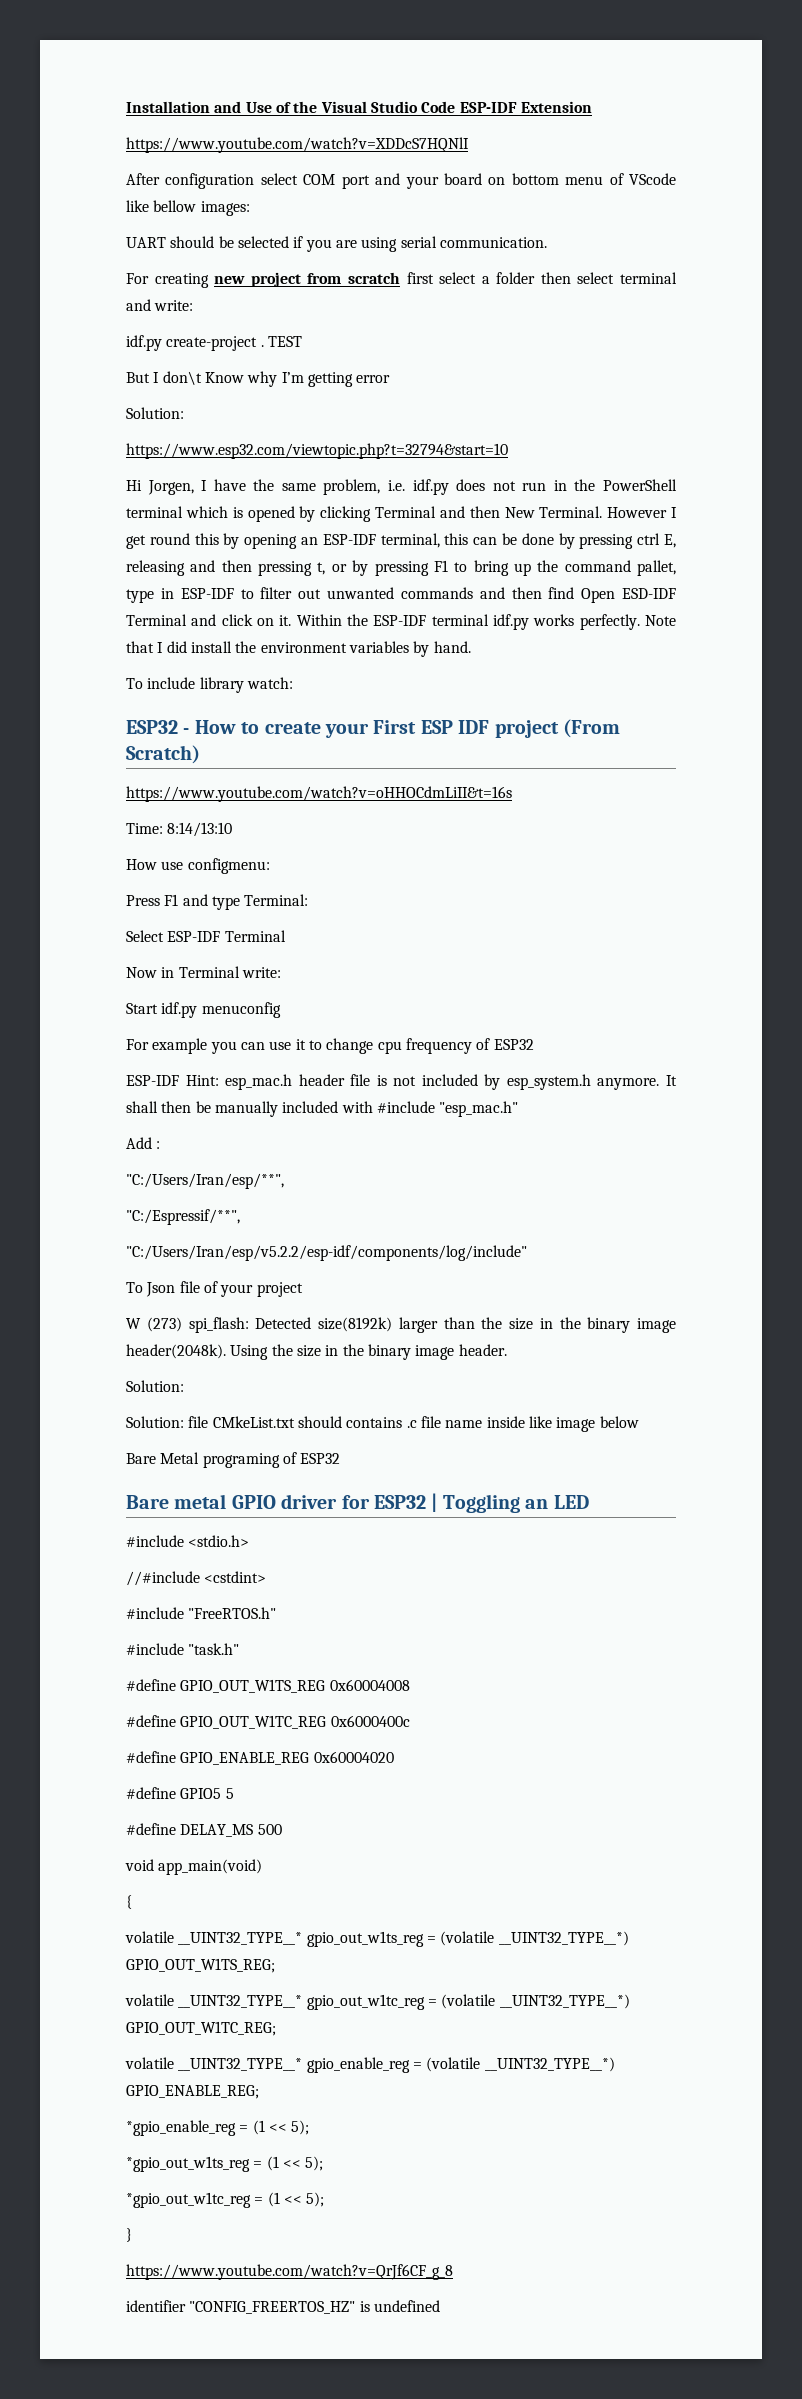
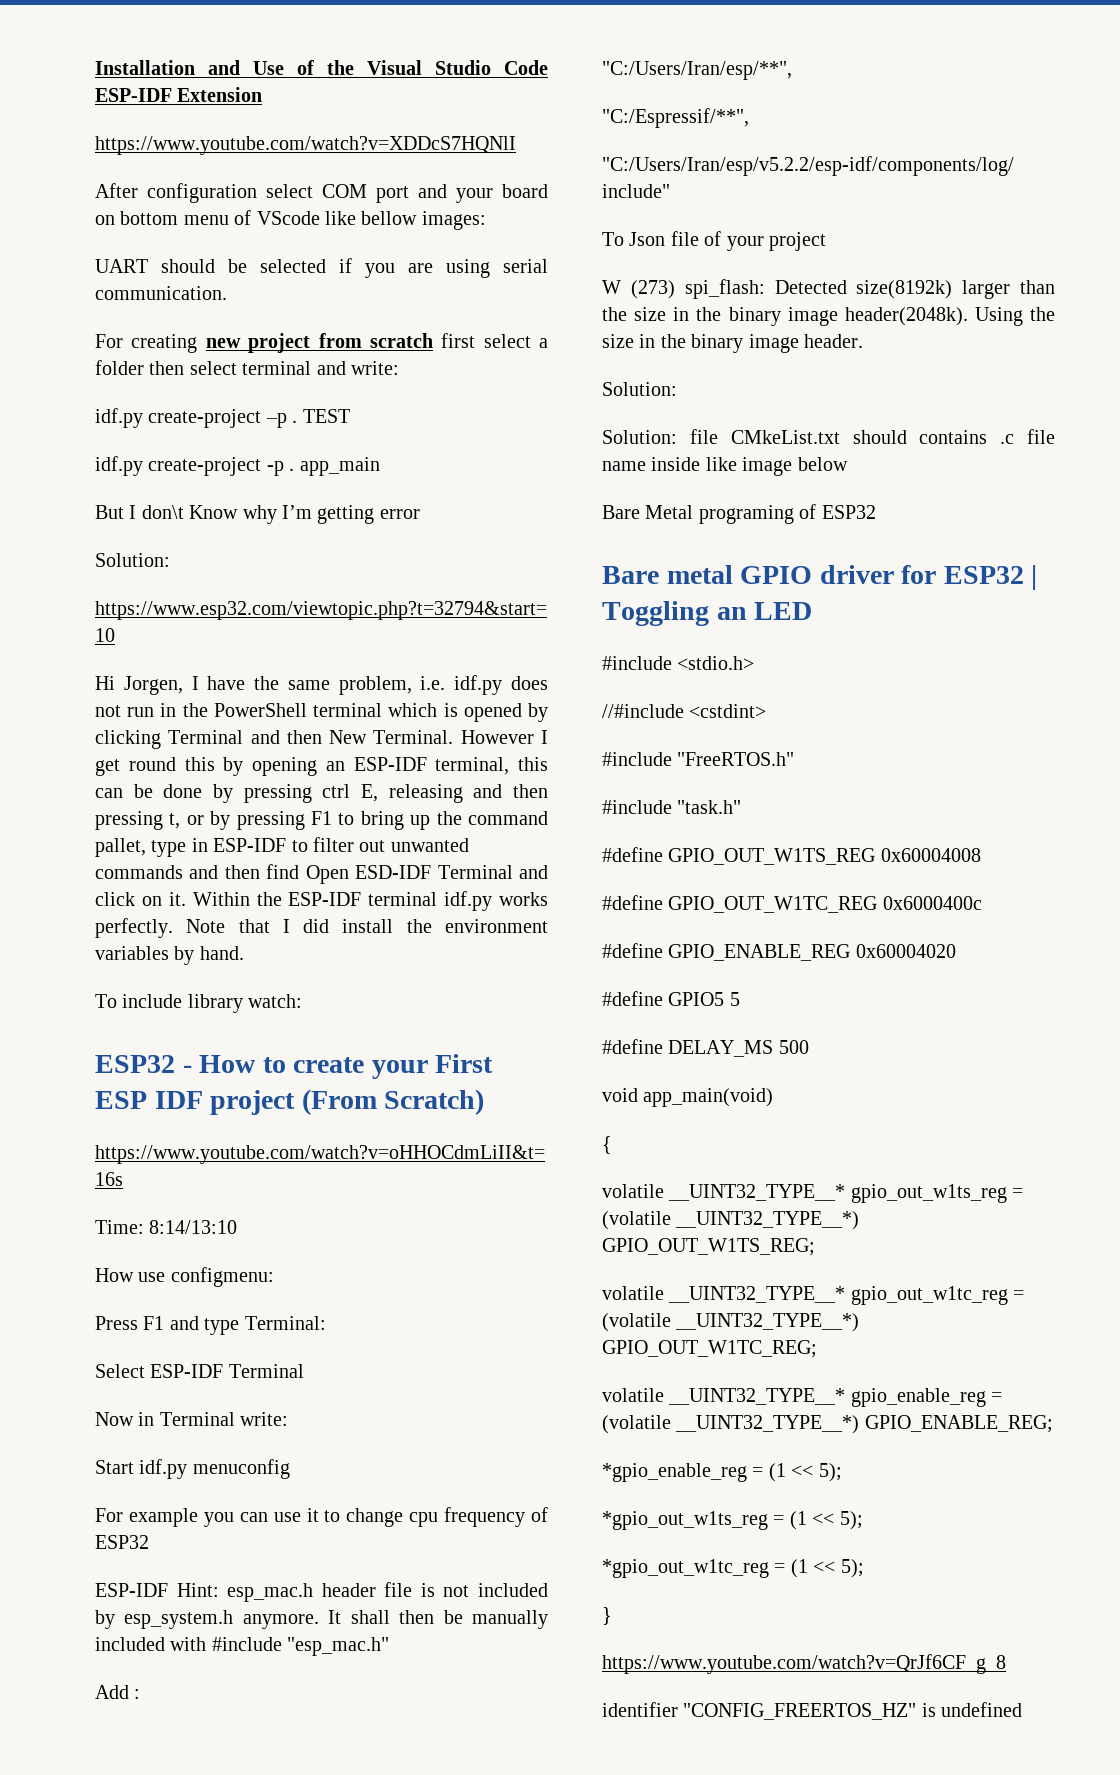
(258, 343) none -> [265,413,287,428] –p
(302, 341) none -> [95,456,380,476] // idf.py create-project -p . app_main

